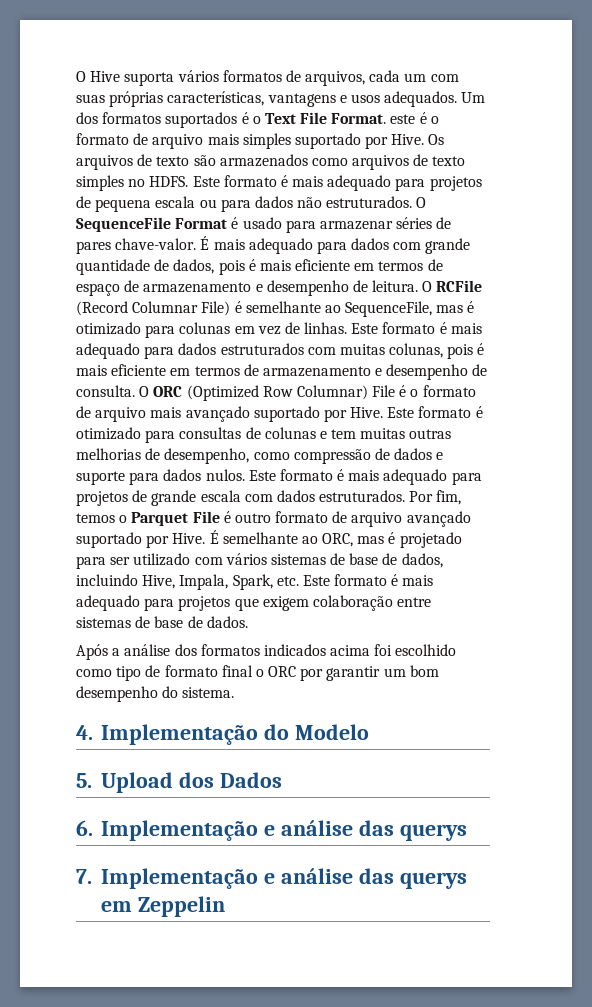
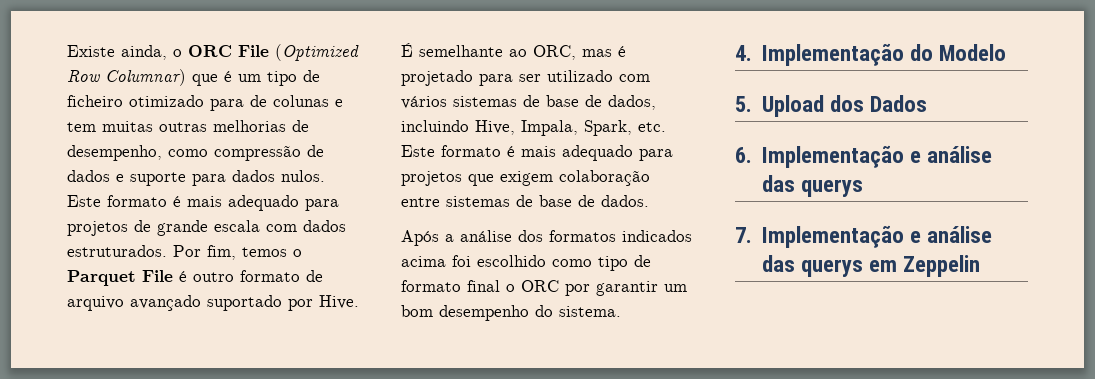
[76,70,459,86] [76,91,486,107] [76,112,439,128] [76,133,445,149] [76,154,466,170] [76,175,482,191] [76,196,427,212] [76,217,452,233] [76,236,471,254] [76,259,443,275] [76,280,483,296] [76,301,475,317] [76,322,482,338] [76,343,485,359] [76,364,488,380] [76,385,476,401] [76,406,483,422] [76,427,242,443] O Hive suporta vários formatos de arquivos, cada um com suas próprias características, vantagens e usos adequados. Um dos formatos suportados é o Text File Format. este é o formato de arquivo mais simples suportado por Hive. Os arquivos de texto são armazenados como arquivos de texto simples no HDFS. Este formato é mais adequado para projetos de pequena escala ou para dados não estruturados. O SequenceFile Format é usado para armazenar séries de pares chave-valor. É mais adequado para dados com grande quantidade de dados, pois é mais eficiente em termos de espaço de armazenamento e desempenho de leitura. O RCFile (Record Columnar File) é semelhante ao SequenceFile, mas é otimizado para colunas em vez de linhas. Este formato é mais adequado para dados estruturados com muitas colunas, pois é mais eficiente em termos de armazenamento e desempenho de consulta. O ORC (Optimized Row Columnar) File é o formato de arquivo mais avançado suportado por Hive. Este formato é otimizado para consultas -> [67,44,359,61] [67,69,320,86] [67,95,244,111] Existe ainda, o ORC File (Optimized Row Columnar) que é um tipo de ficheiro otimizado para

